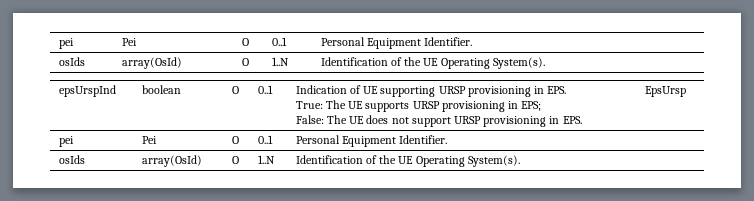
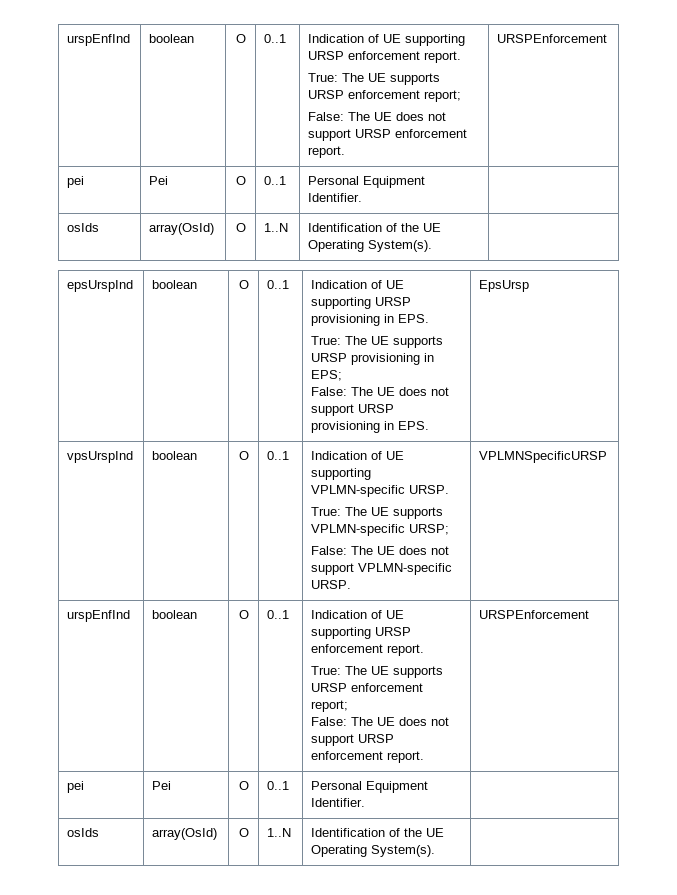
(58, 43) none -> [67,34,131,46] [149,34,195,43] [235,34,246,43] [264,34,287,43] [308,34,466,46] [308,51,462,63] [308,73,441,85] [308,90,462,102] [308,112,447,121] [308,129,468,141] [308,146,346,158] [497,34,608,43] urspEnfInd | boolean | O | 0..1 | Indication of UE supporting URSP enforcement report. // True: The UE supports URSP enforcement report; // False: The UE does not support URSP enforcement report. | URSPEnforcement //
(686, 91) none -> [67,451,134,463] [152,451,198,460] [238,451,249,460] [267,451,290,460] [311,451,405,460] [311,468,372,480] [311,485,450,497] [311,507,444,519] [311,524,450,536] [311,546,450,555] [311,563,453,575] [311,580,352,589] [479,451,608,463] [67,610,131,622] [152,610,198,619] [238,610,249,619] [267,610,290,619] [311,610,405,619] [311,627,412,639] [311,644,425,656] [311,666,444,678] [311,683,424,692] [311,700,349,712] [311,717,450,726] [311,734,395,746] [311,751,425,763] [479,610,590,619] // vpsUrspInd | boolean | O | 0..1 | Indication of UE supporting VPLMN-specific URSP. // True: The UE supports VPLMN-specific URSP; // False: The UE does not support VPLMN-specific URSP. | VPLMNSpecificURSP // urspEnfInd | boolean | O | 0..1 | Indication of UE supporting URSP enforcement report. // True: The UE supports URSP enforcement report; // False: The UE does not support URSP enforcement report. | URSPEnforcement

